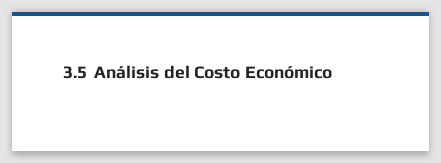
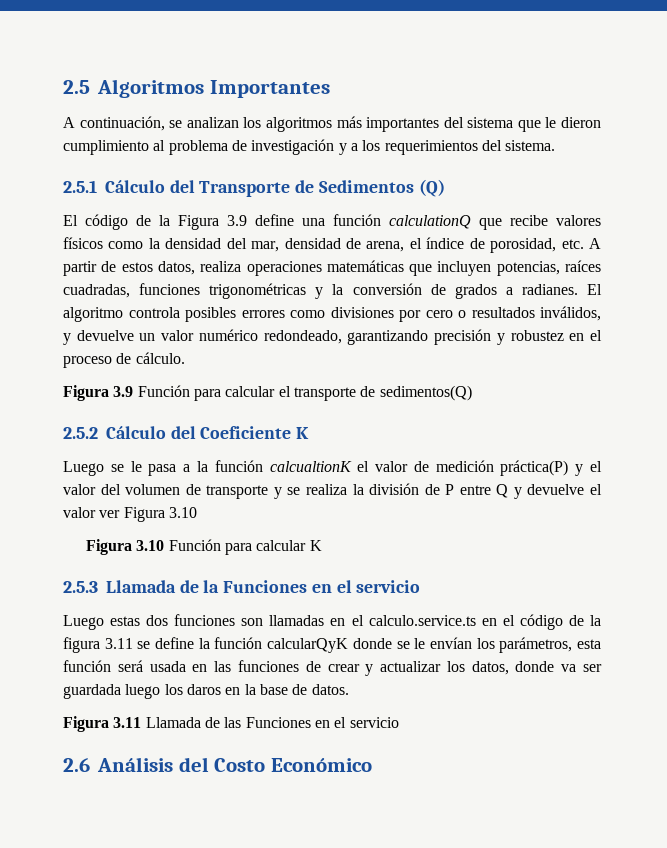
[63,66,87,79] 3.5 -> [63,79,330,98] [63,116,601,132] [63,139,556,155] [63,179,445,197] [63,214,601,230] [63,237,602,253] [63,260,602,276] [63,283,603,299] [63,306,601,322] [63,329,603,345] [63,352,185,368] [63,385,472,401] [63,426,310,439] [63,460,602,476] [63,483,602,499] [63,507,197,522] [85,539,322,555] [63,580,421,593] [63,614,602,630] [63,637,601,653] [63,660,602,676] [63,684,349,699] [63,716,399,732] [63,758,90,772] 2.5 Algoritmos Importantes // A continuación, se analizan los algoritmos más importantes del sistema que le dieron cumplimiento al problema de investigación y a los requerimientos del sistema. // 2.5.1 Cálculo del Transporte de Sedimentos (Q) // El código de la Figura 3.9 define una función calculationQ que recibe valores físicos como la densidad del mar, densidad de arena, el índice de porosidad, etc. A partir de estos datos, realiza operaciones matemáticas que incluyen potencias, raíces cuadradas, funciones trigonométricas y la conversión de grados a radianes. El algoritmo controla posibles errores como divisiones por cero o resultados inválidos, y devuelve un valor numérico redondeado, garantizando precisión y robustez en el proceso de cálculo. // Figura 3.9 Función para calcular el transporte de sedimentos(Q) // 2.5.2 Cálculo del Coeficiente K // Luego se le pasa a la función calcualtionK el valor de medición práctica(P) y el valor del volumen de transporte y se realiza la división de P entre Q y devuelve el valor ver Figura 3.10 // Figura 3.10 Función para calcular K // 2.5.3 Llamada de la Funciones en el servicio // Luego estas dos funciones son llamadas en el calculo.service.ts en el código de la figura 3.11 se define la función calcularQyK donde se le envían los parámetros, esta función será usada en las funciones de crear y actualizar los datos, donde va ser guardada luego los daros en la base de datos. // Figura 3.11 Llamada de las Funciones en el servicio // 2.6

